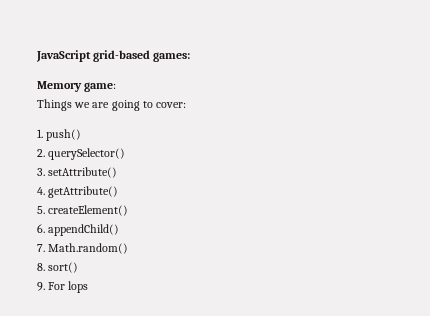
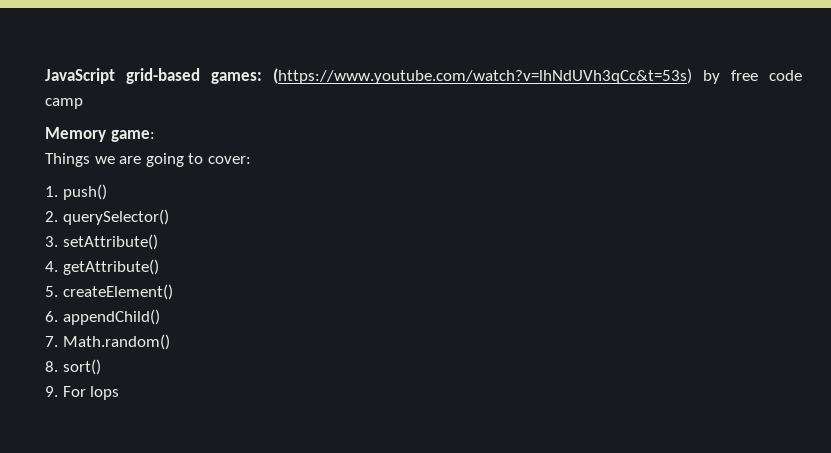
(191, 57) none -> [273,68,802,84] [45,98,83,109] (https://www.youtube.com/watch?v=lhNdUVh3qCc&t=53s) by free code camp

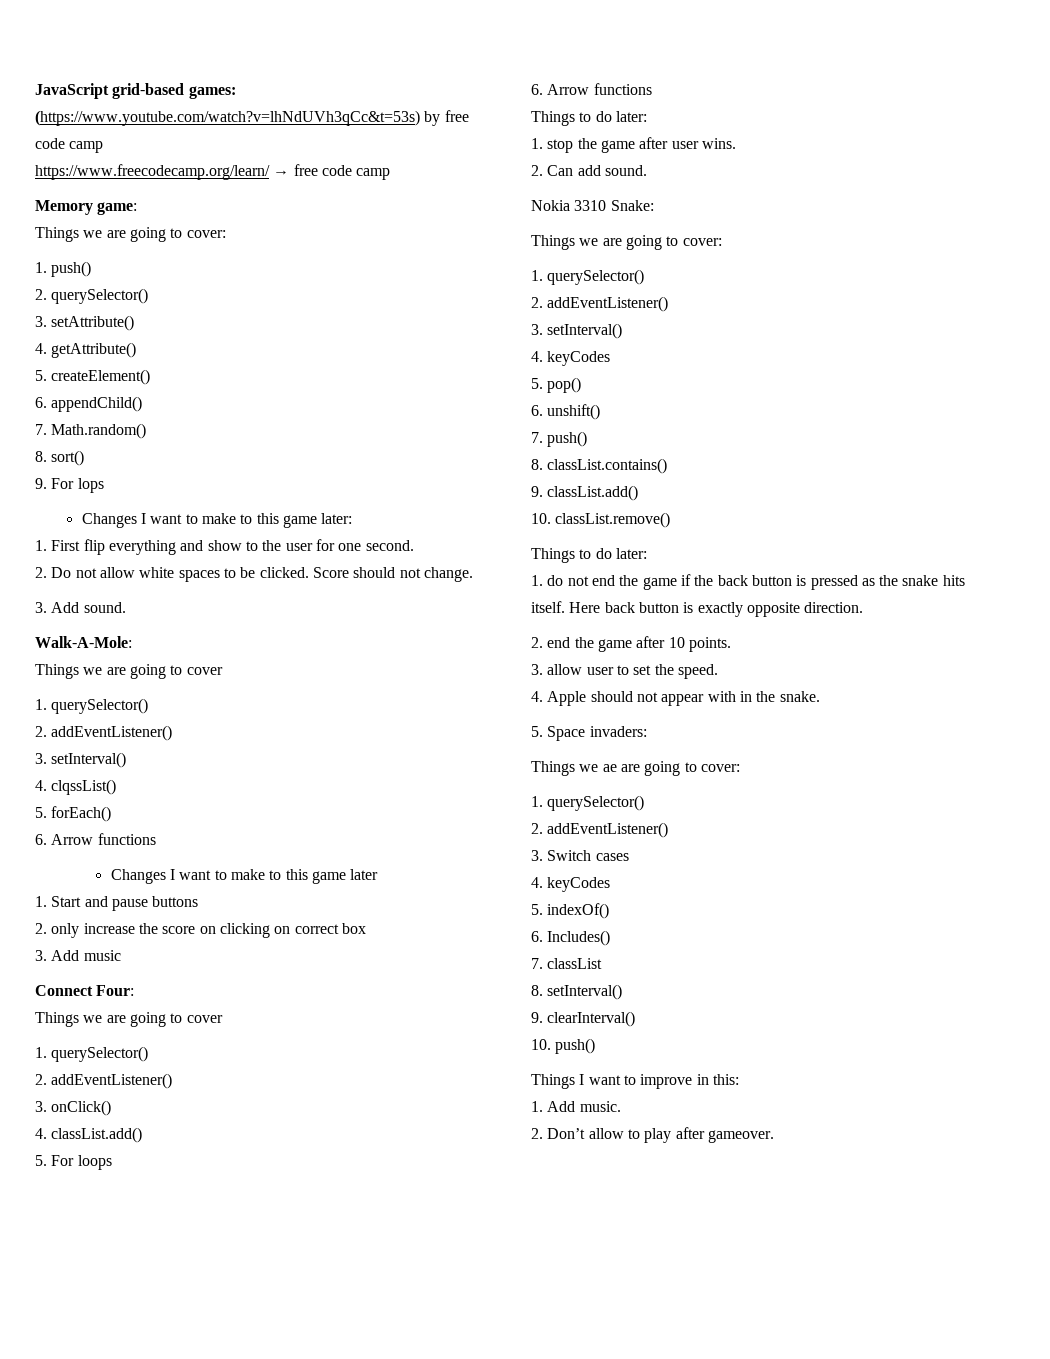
(83, 103) none -> [35,164,391,180] // https://www.freecodecamp.org/learn/ → free code camp
(120, 393) none -> [81,513,353,528] [35,539,414,555] [35,567,473,582] [35,602,126,613] [35,636,132,648] [35,664,223,679] [35,698,149,714] [35,725,173,741] [35,752,127,768] [35,779,117,795] [35,806,112,822] [35,833,156,845] [110,869,379,884] [35,896,199,911] [35,923,366,938] [35,950,121,961] [35,985,135,996] [35,1012,223,1027] [35,1046,149,1062] [35,1073,173,1089] [35,1100,112,1116] [35,1127,143,1143] [35,1155,112,1170] [531,83,652,95] [531,111,647,126] [531,137,736,153] [531,165,647,176] [531,200,654,211] [531,235,722,250] [531,269,645,285] [531,296,669,312] [531,323,623,339] [531,351,611,366] [531,377,582,393] [531,404,601,420] [531,431,588,447] [531,458,668,474] [531,485,639,501] [531,512,671,528] [531,548,647,563] [531,574,965,590] [531,601,864,617] [531,636,731,652] [531,664,718,679] [531,691,820,706] [531,726,647,741] [531,761,740,776] [531,795,645,811] [531,822,669,838] [531,850,629,861] [531,877,611,892] [531,903,610,919] [531,930,611,946] [531,958,603,969] [531,984,623,1000] [531,1011,636,1027] [531,1038,596,1054] [531,1074,739,1089] [531,1101,621,1112] [531,1127,774,1143] // Changes I want to make to this game later: // 1. First flip everything and show to the user for one second. // 2. Do not allow white spaces to be clicked. Score should not change. // 3. Add sound. // Walk-A-Mole: // Things we are going to cover // 1. querySelector() // 2. addEventListener() // 3. setInterval() // 4. clqssList() // 5. forEach() // 6. Arrow functions // Changes I want to make to this game later // 1. Start and pause buttons // 2. only increase the score on clicking on correct box // 3. Add music // Connect Four: // Things we are going to cover // 1. querySelector() // 2. addEventListener() // 3. onClick() // 4. classList.add() // 5. For loops // 6. Arrow functions // Things to do later: // 1. stop the game after user wins. // 2. Can add sound. // Nokia 3310 Snake: // Things we are going to cover: // 1. querySelector() // 2. addEventListener() // 3. setInterval() // 4. keyCodes // 5. pop() // 6. unshift() // 7. push() // 8. classList.contains() // 9. classList.add() // 10. classList.remove() // Things to do later: // 1. do not end the game if the back button is pressed as the snake hits itself. Here back button is exactly opposite direction. // 2. end the game after 10 points. // 3. allow user to set the speed. // 4. Apple should not appear with in the snake. // 5. Space invaders: // Things we ae are going to cover: // 1. querySelector() // 2. addEventListener() // 3. Switch cases // 4. keyCodes // 5. indexOf() // 6. Includes() // 7. classList // 8. setInterval() // 9. clearInterval() // 10. push() // Things I want to improve in this: // 1. Add music. // 2. Don’t allow to play after gameover.

